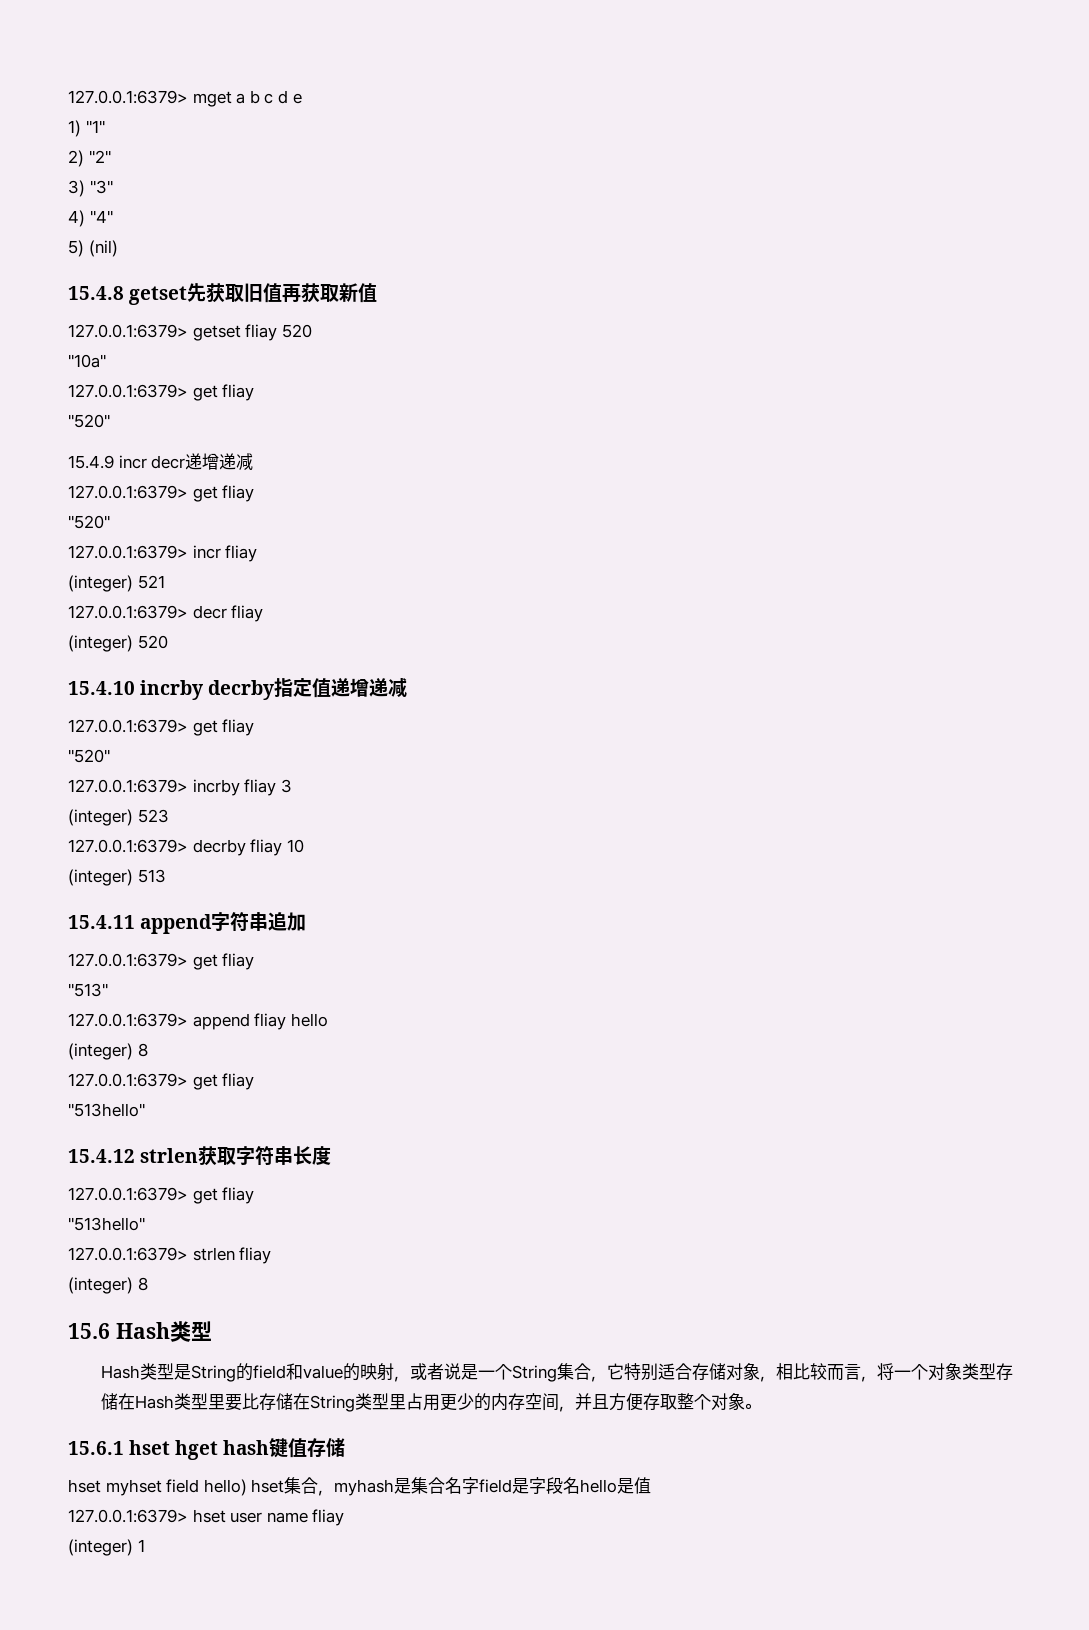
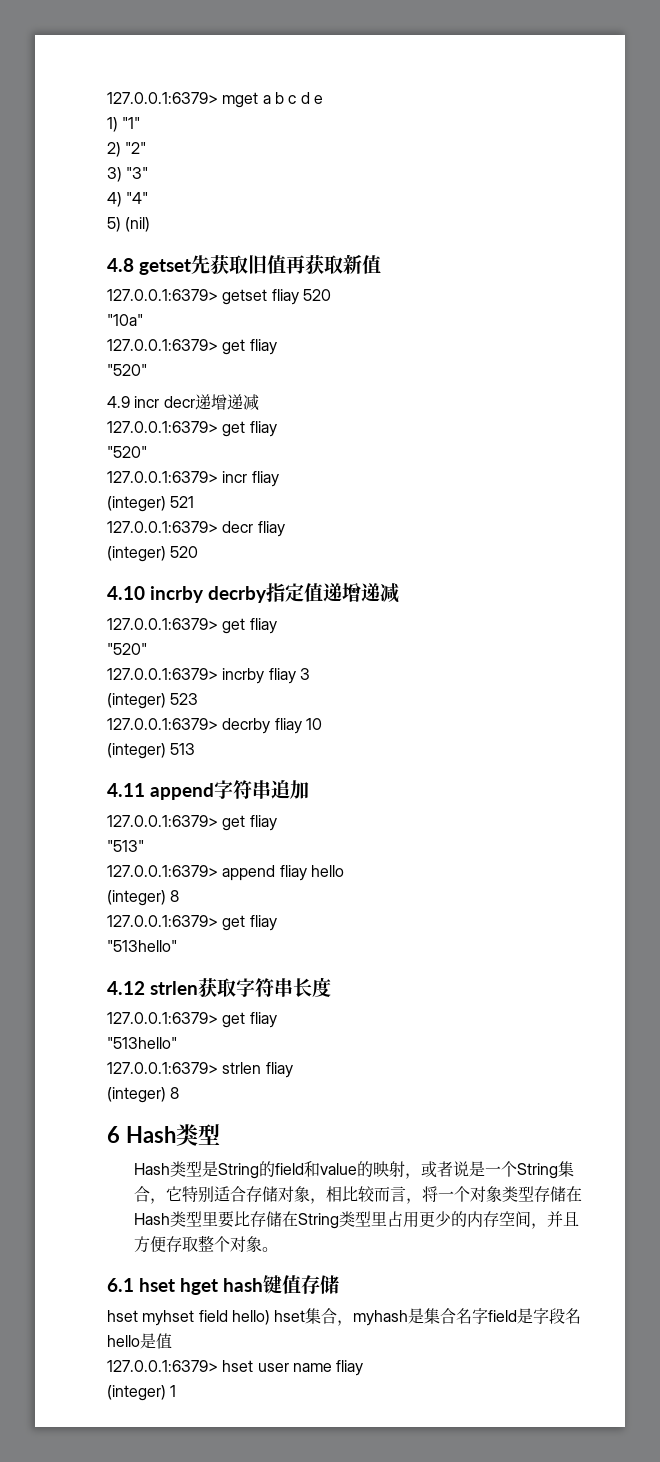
[68,286,124,300] 15.4.8 -> [107,258,134,272] 4.8
[68,455,114,469] 15.4.9 -> [107,396,130,408] 4.9
[68,681,135,695] 15.4.10 -> [107,586,145,600] 4.10
[68,915,135,929] 15.4.11 -> [107,783,145,797] 4.11
[68,1149,135,1163] 15.4.12 -> [107,981,145,995] 4.12
[68,1323,110,1339] 15.6 -> [107,1126,120,1143] 6
[68,1441,124,1455] 15.6.1 -> [107,1278,134,1292] 6.1

